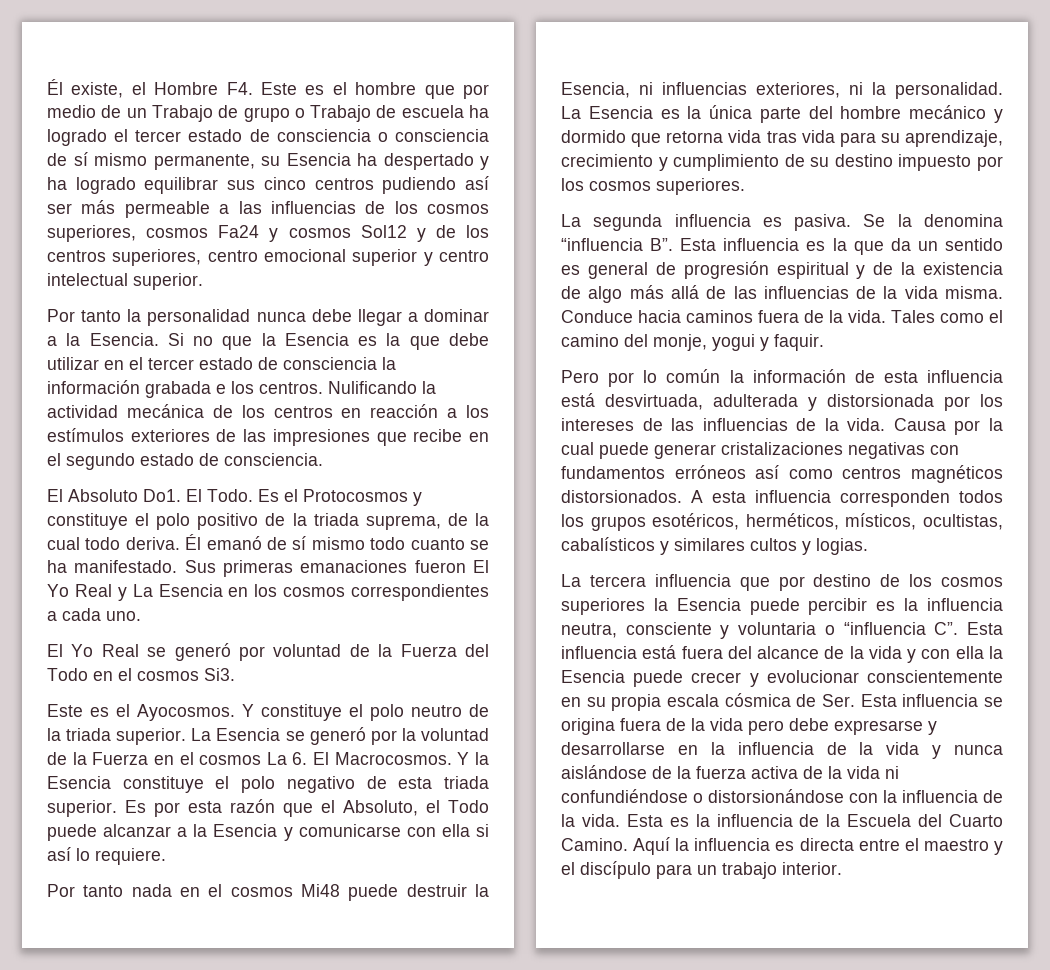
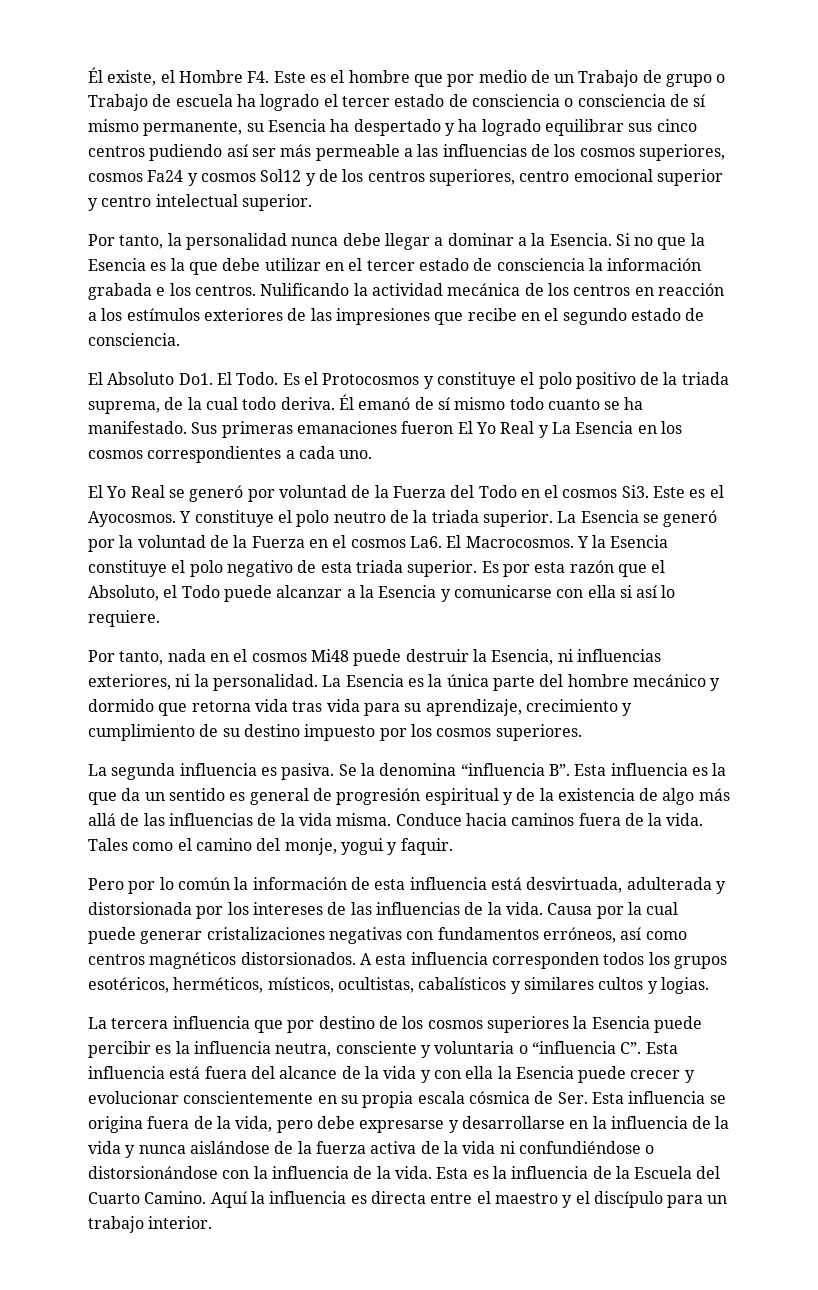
[81,310,122,322] tanto -> [119,235,164,249] tanto,
(235, 674) // -> (649, 491) none
[266,752,308,765] La 6. -> [409,536,442,548] La6.
[83,885,124,897] tanto -> [119,651,164,665] tanto,
[674,465,746,479] erróneos -> [542,927,616,943] erróneos,
[710,718,743,731] vida -> [235,1116,273,1132] vida,

